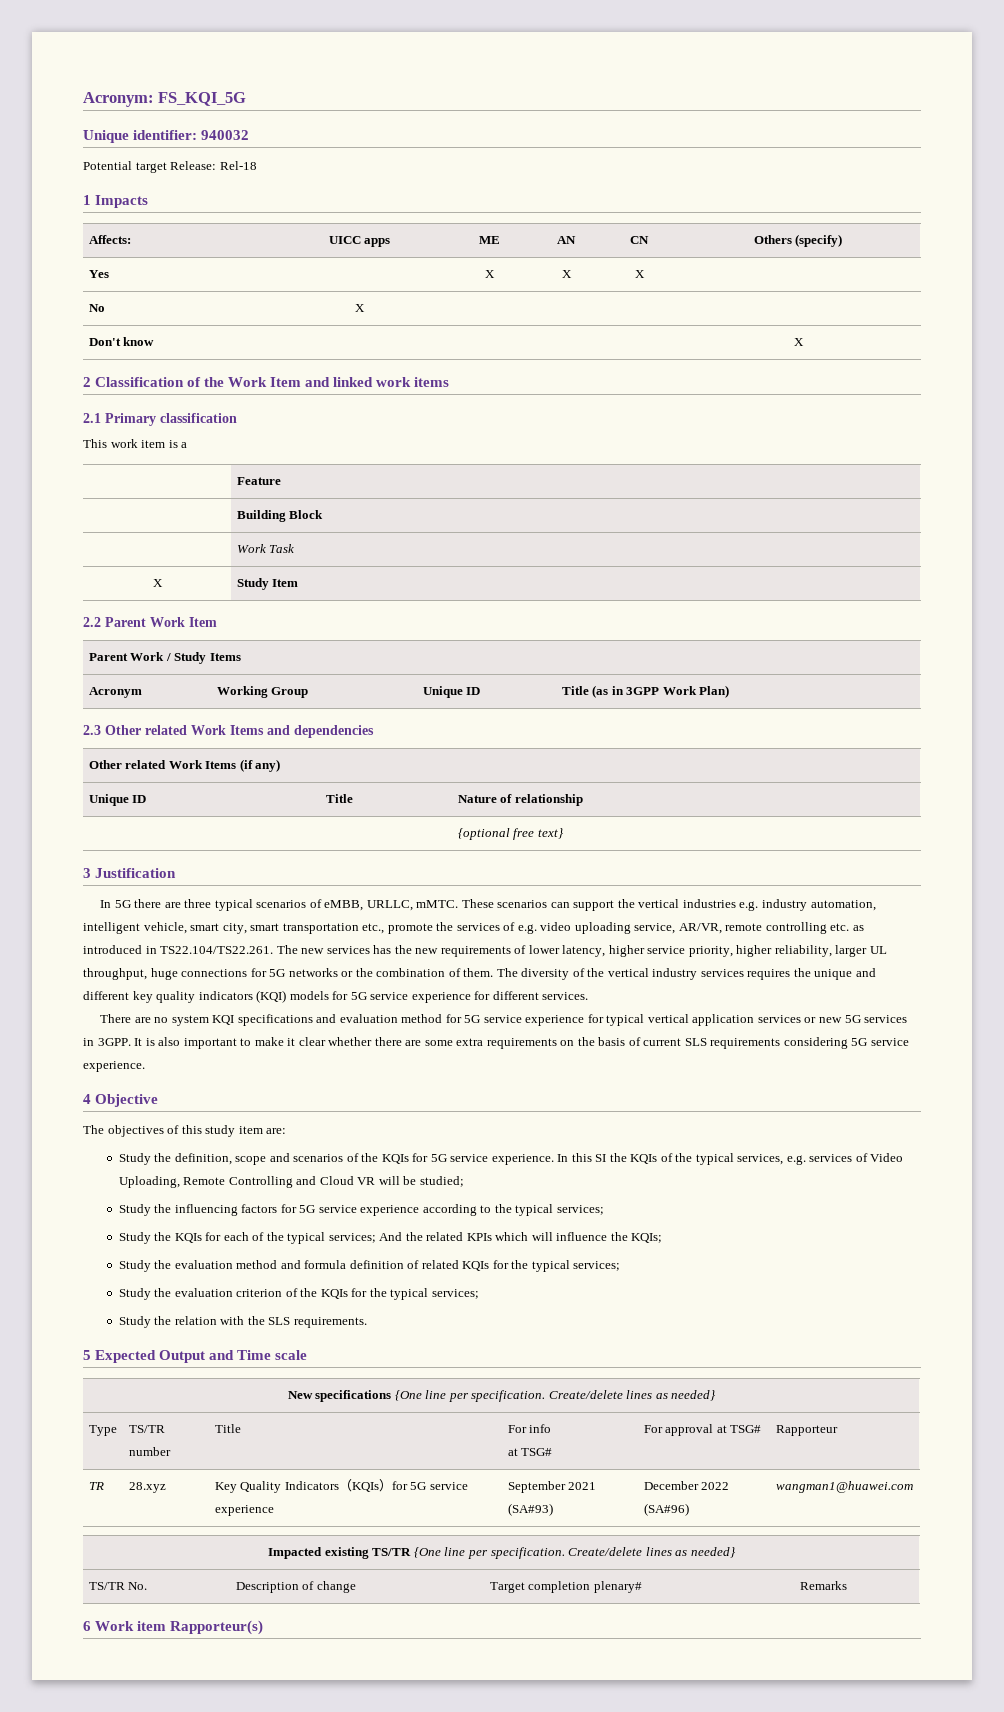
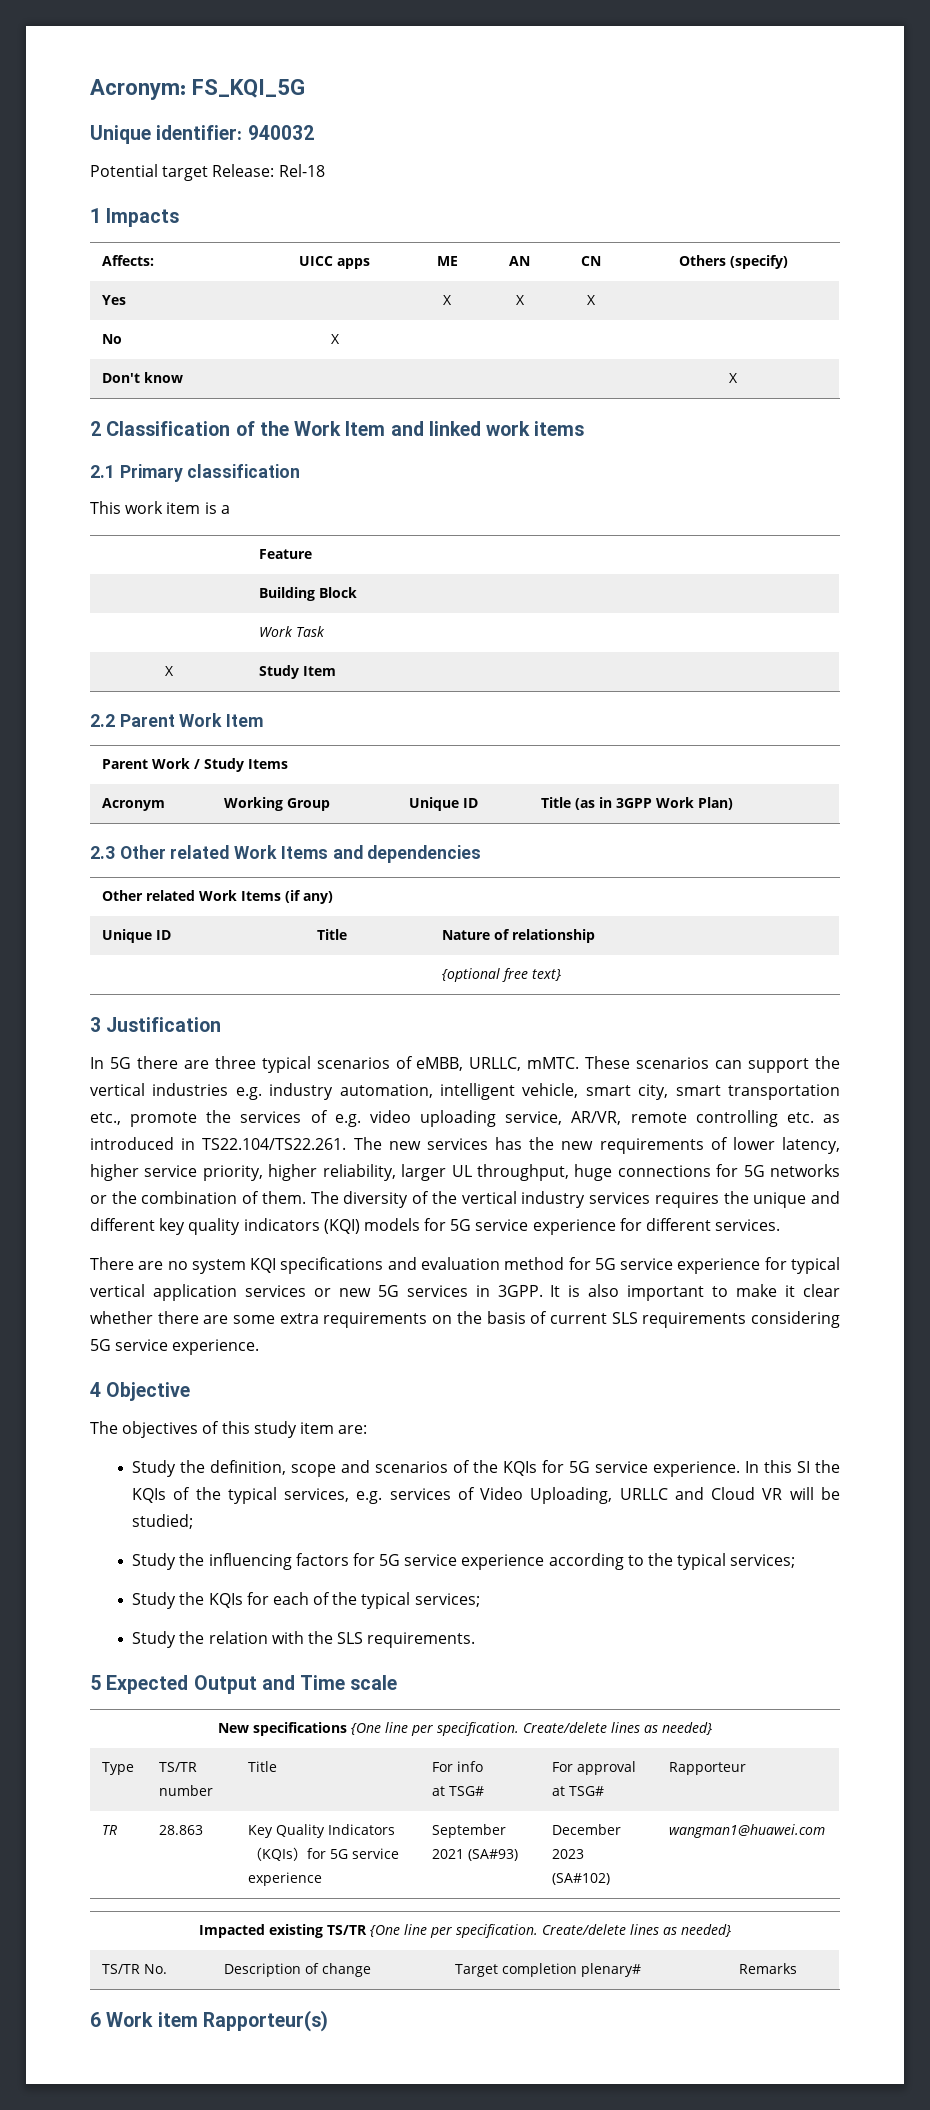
[183,1176,293,1188] Remote Controlling -> [619,1488,668,1500] URLLC
[379,1232,663,1243] [118,1260,621,1272] [118,1288,479,1300] And the related KPIs which will influence the KQIs; // Study the evaluation method and formula definition of related KQIs for the typical services; // Study the evaluation criterion of the KQIs for the typical services; -> (480, 1600) none
[128,1482,166,1493] 28.xyz -> [159,1825,204,1835] 28.863
[701,1482,730,1490] [643,1503,689,1516] 2022 (SA#96) -> [552,1849,585,1859] [552,1873,611,1885] 2023 (SA#102)

